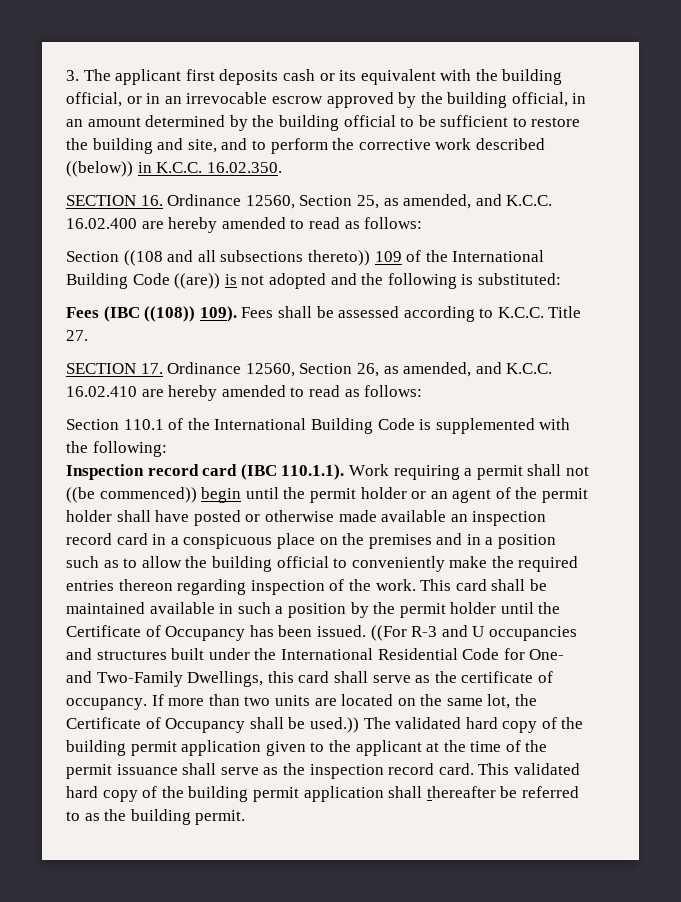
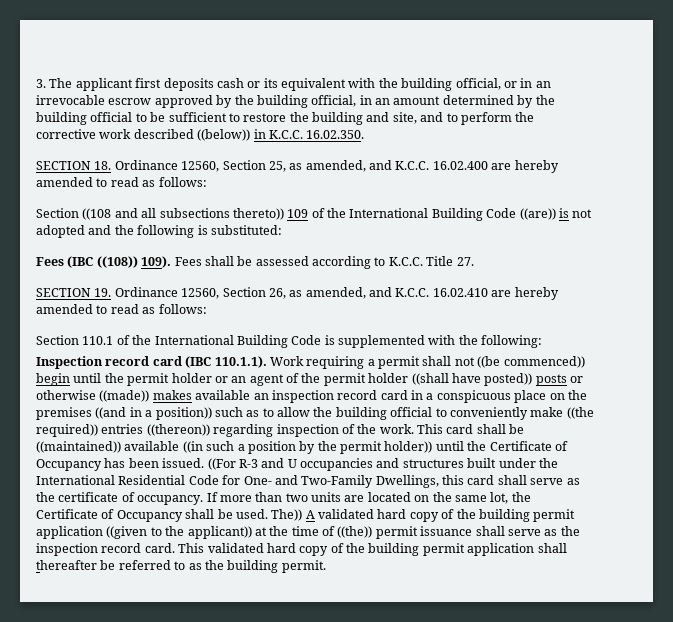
[140,195,163,206] 16. -> [94,161,112,170] 18.
[140,363,163,374] 17. -> [94,288,112,297] 19.
[116,510,377,526] shall have posted or otherwise made -> [411,373,583,386] [36,390,192,402] ((shall have posted)) posts or otherwise ((made)) makes
[436,533,557,549] and in a position -> [95,407,212,420] ((and in a position))
[491,556,579,572] [66,579,173,591] the required entries thereon -> [566,407,594,419] [36,424,210,437] ((the required)) entries ((thereon))
[66,602,234,614] maintained available in -> [36,441,203,453] ((maintained)) available ((in
[450,602,497,614] holder -> [384,441,433,453] holder))
[309,717,584,733] [66,740,306,756] used.)) The validated hard copy of the building permit application given -> [235,509,576,522] [36,526,148,539] used. The)) A validated hard copy of the building permit application ((given
[355,740,422,756] applicant -> [187,526,252,539] applicant))
[525,740,548,752] the -> [337,526,373,538] ((the))

